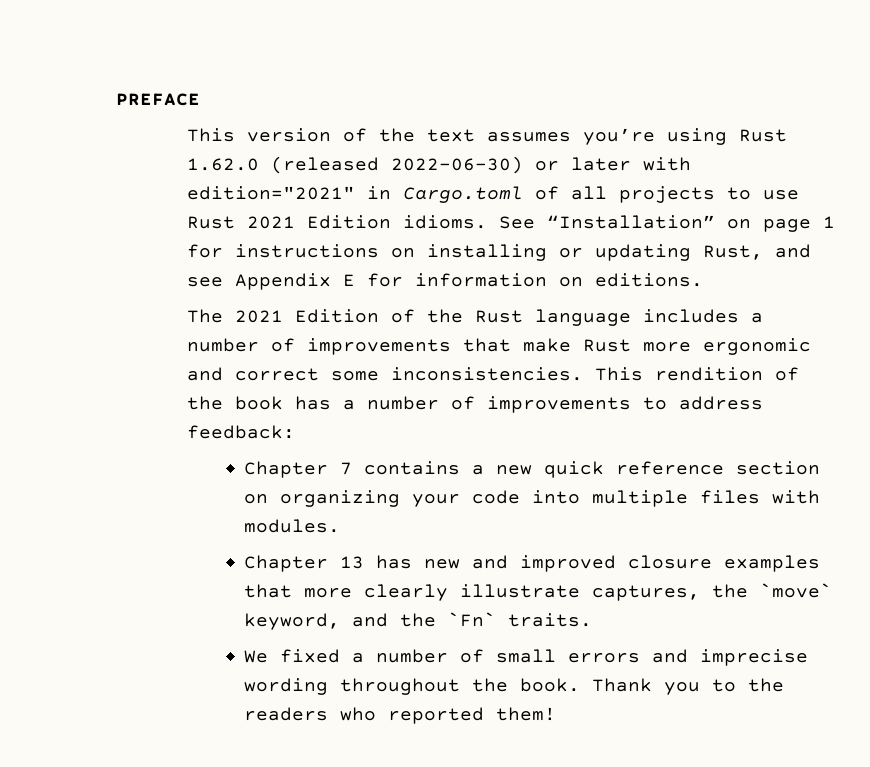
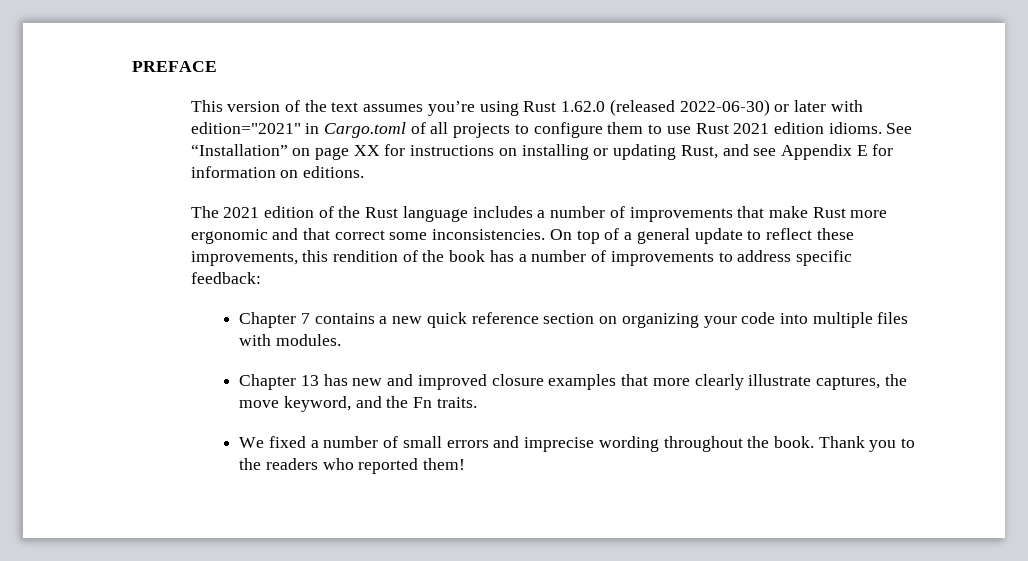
(752, 193) none -> [533,122,663,138] configure them to
[307,215,392,229] Edition -> [773,122,824,134] edition
[823,216,836,228] 1 -> [353,145,380,156] XX
[295,309,380,323] Edition -> [263,206,314,218] edition
(224, 374) none -> [302,228,330,240] that
[595,367,644,381] This -> [549,228,854,244] [190,250,329,266] On top of a general update to reflect these improvements, this
(764, 403) none -> [795,250,852,266] specific
[760,583,833,598] `move` -> [239,400,280,408] move
[448,612,497,627] `Fn` -> [413,397,433,408] Fn

